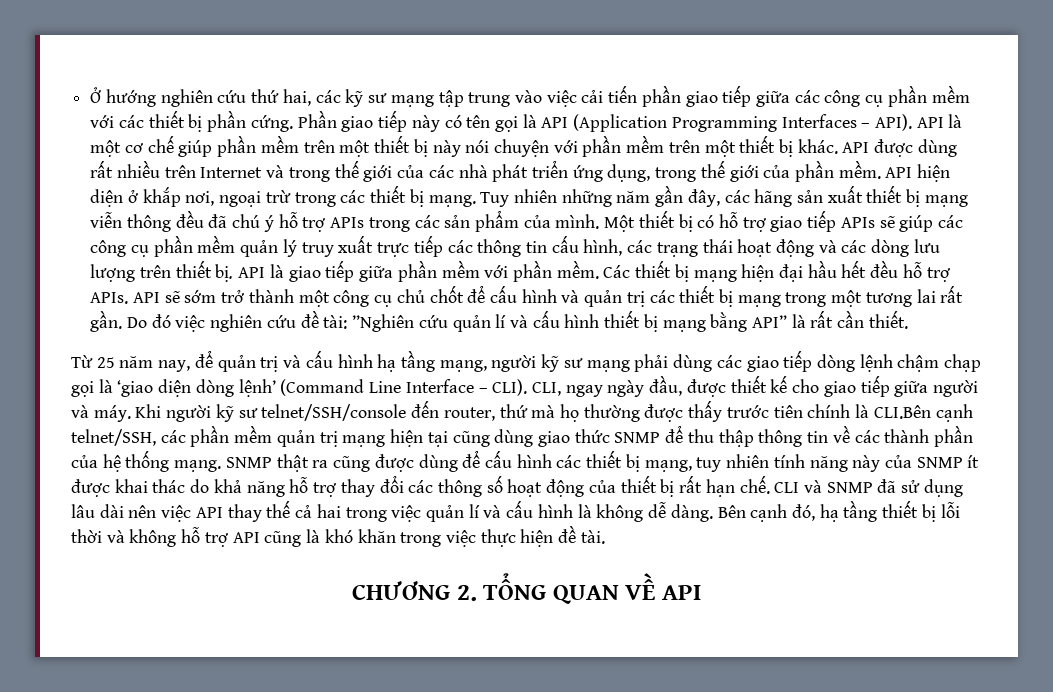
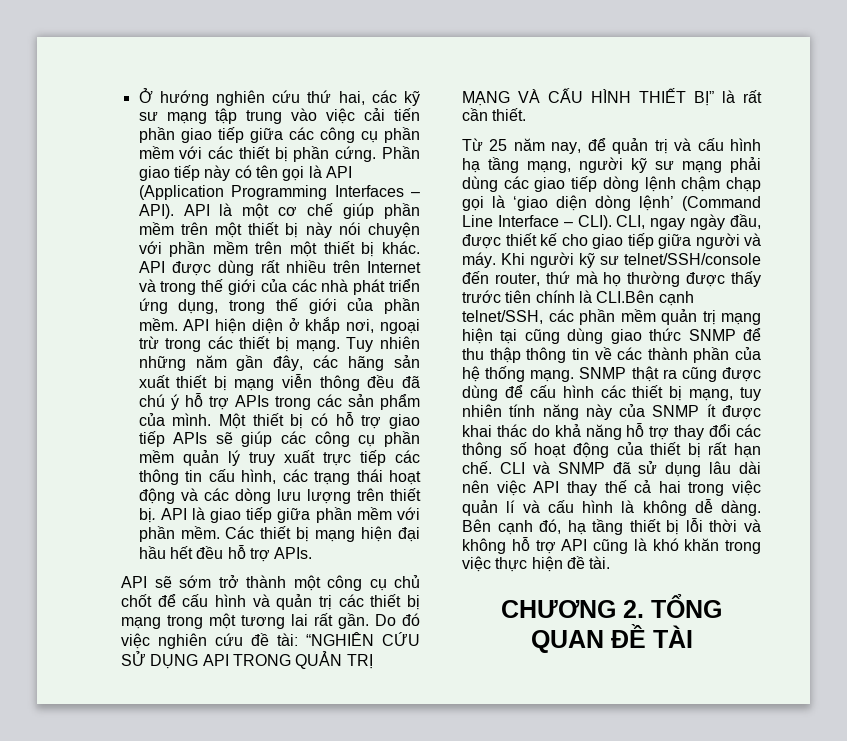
(129, 298) none -> (313, 553) //
[352,310,788,332] ”Nghiên cứu quản lí và cấu hình thiết bị mạng bằng API” -> [306,632,420,646] [121,651,373,669] [462,88,714,106] “NGHIÊN CỨU SỬ DỤNG API TRONG QUẢN TRỊ MẠNG VÀ CẤU HÌNH THIẾT BỊ”
[625,573,702,600] VỀ API -> [610,624,693,648] ĐỀ TÀI

